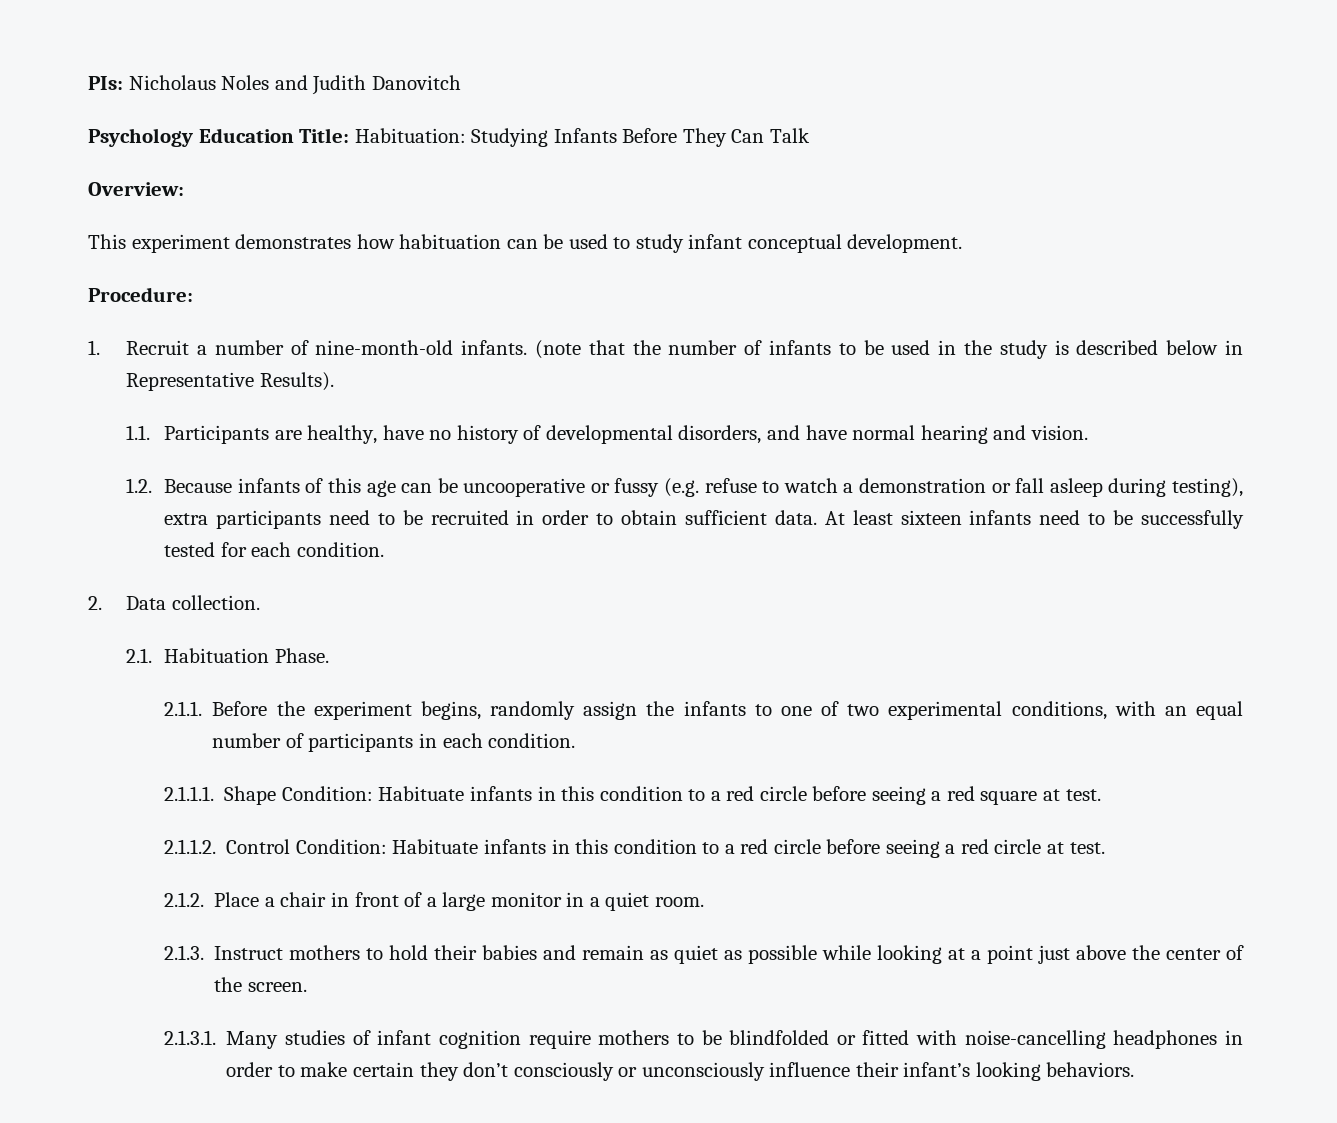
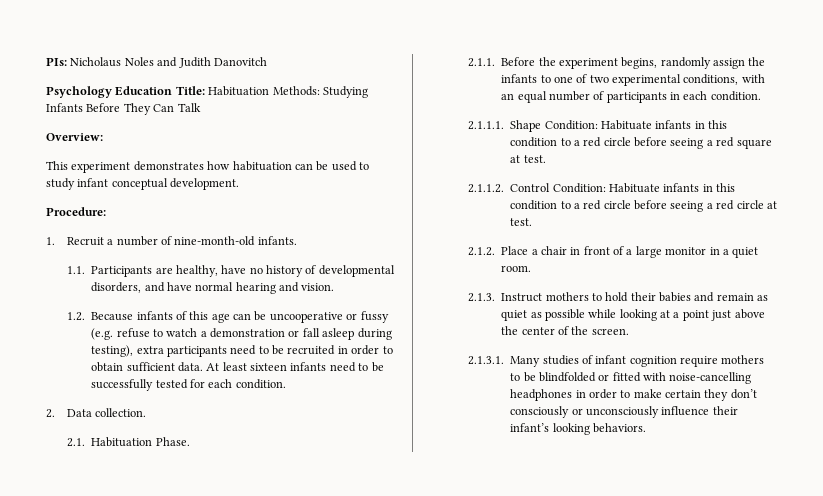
[354,128,466,143] Habituation: -> [208,86,320,96] Habituation Methods:
[534,340,1244,359] [126,372,334,391] (note that the number of infants to be used in the study is described below in Representative Results). -> (297, 240) none

